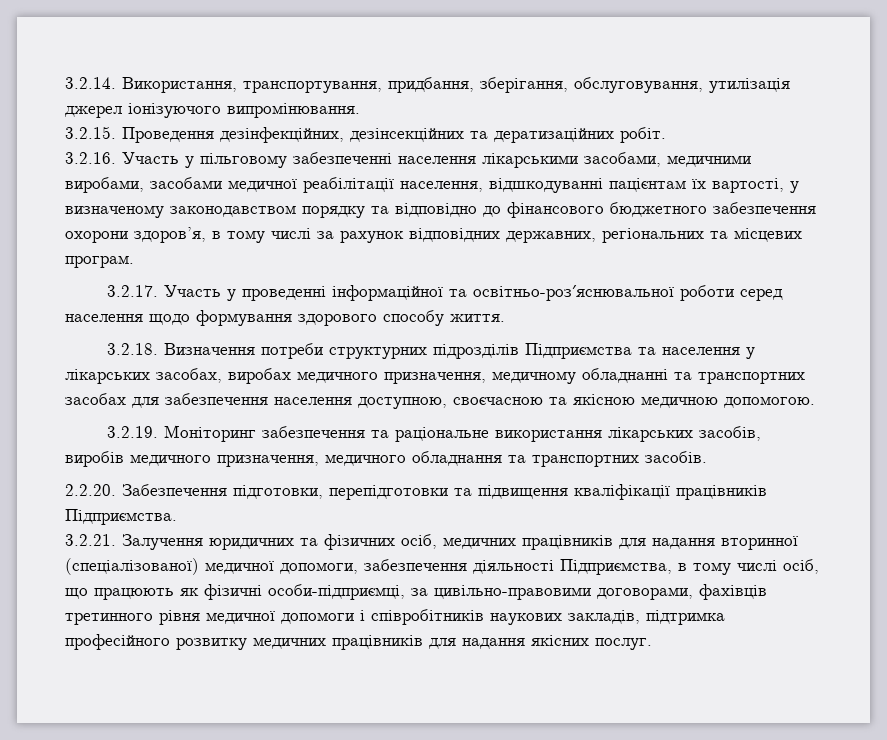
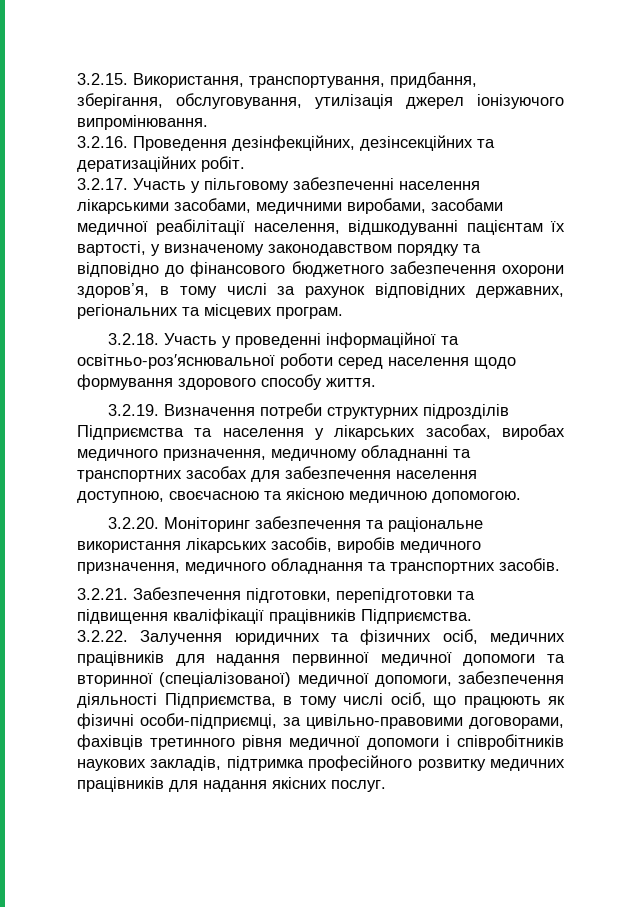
[65,77,116,89] 3.2.14. -> [77,73,128,85] 3.2.15.
[65,126,116,139] 3.2.15. -> [77,136,128,148] 3.2.16.
[65,152,116,164] 3.2.16. -> [77,178,128,190] 3.2.17.
[106,285,158,297] 3.2.17. -> [107,333,159,345] 3.2.18.
[106,343,158,355] 3.2.18. -> [107,404,159,416] 3.2.19.
[106,426,158,438] 3.2.19. -> [107,517,159,529] 3.2.20.
[65,484,116,496] 2.2.20. -> [77,588,128,600] 3.2.21.
[65,534,116,546] 3.2.21. -> [77,630,128,642] 3.2.22.
(715, 543) none -> [292,652,565,666] первинної медичної допомоги та

